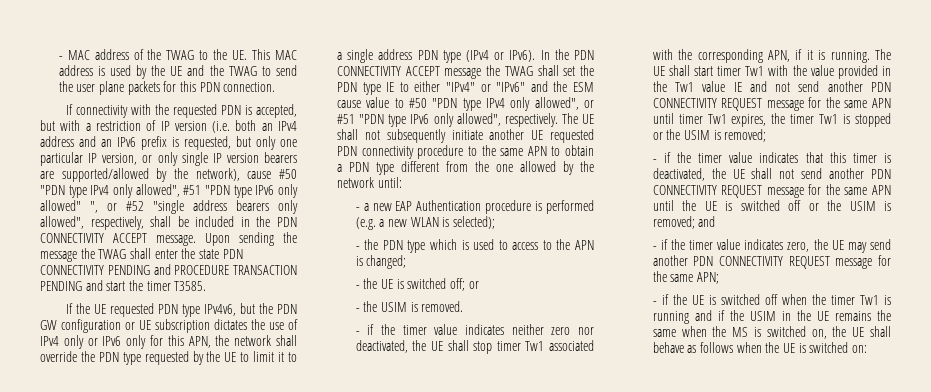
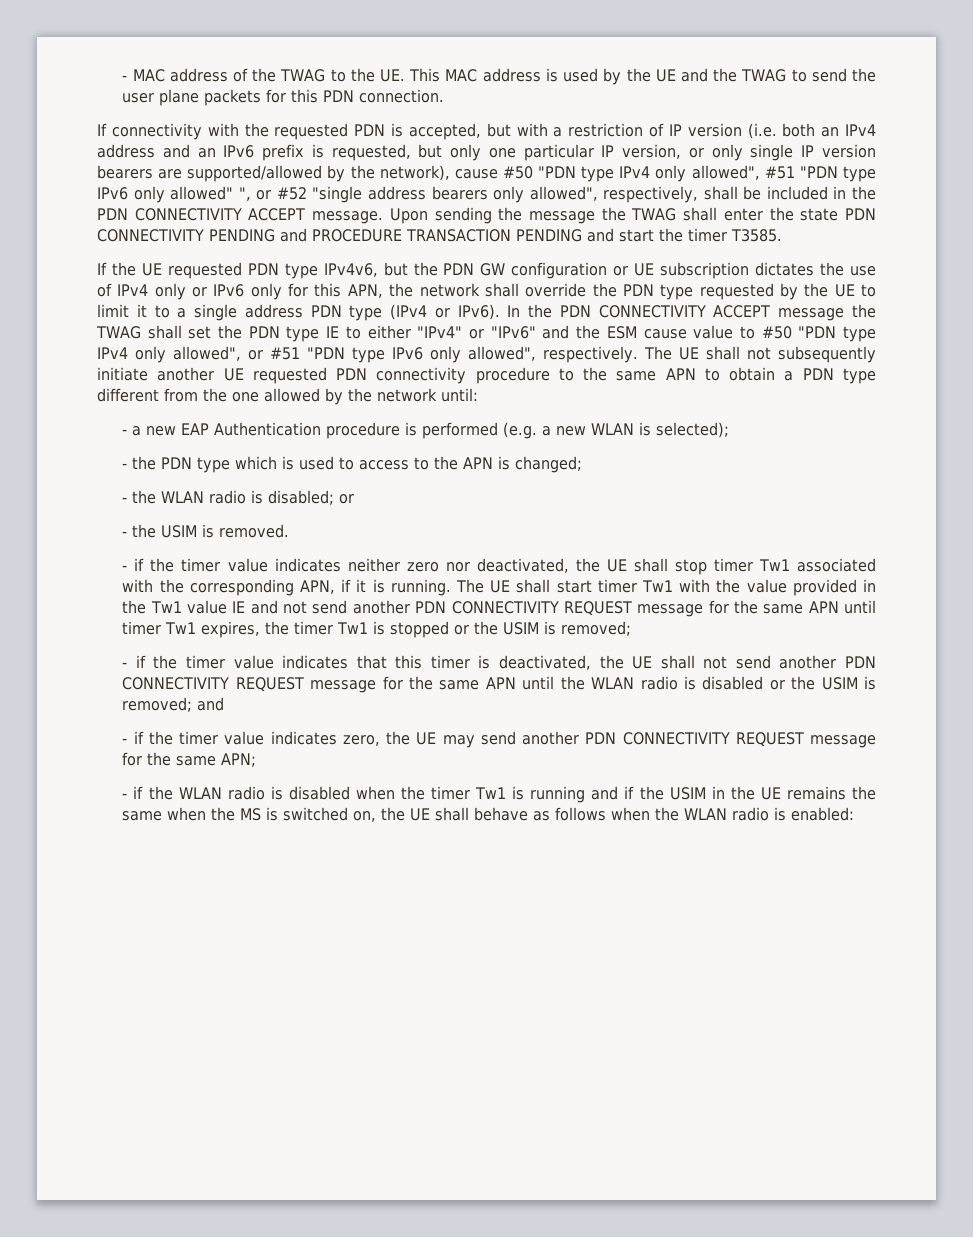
[381,278,465,291] UE is switched off; -> [161,490,335,505] WLAN radio is disabled;
[704,200,802,211] UE is switched off -> [591,676,764,690] WLAN radio is disabled
[691,294,778,305] UE is switched off -> [178,786,350,800] WLAN radio is disabled
[782,342,867,353] UE is switched on: -> [684,807,855,821] WLAN radio is enabled:

